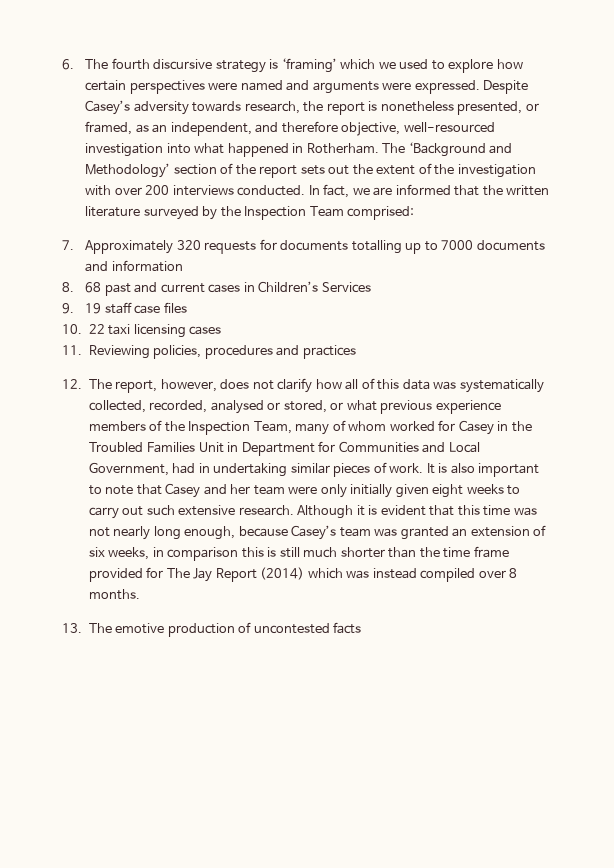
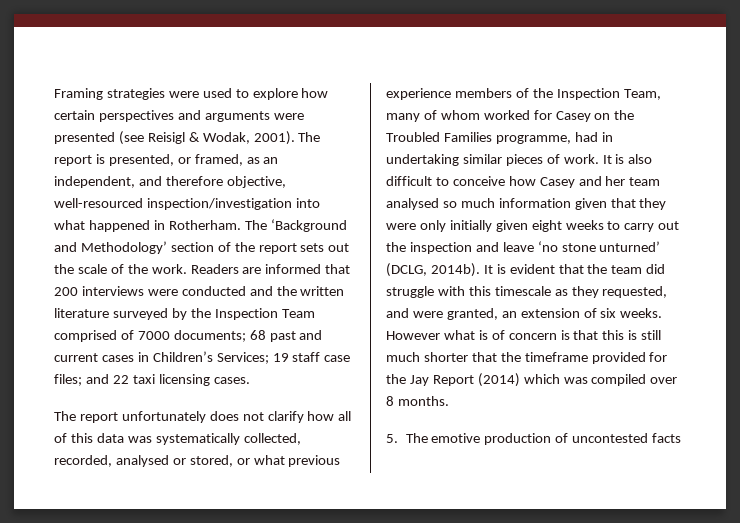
[62,58,396,73] 6. The fourth discursive strategy is ‘framing’ which we -> [54,88,199,100] Framing strategies were
[208,80,283,91] were named -> (174, 116) none
[414,80,529,94] [85,100,324,115] expressed. Despite Casey’s adversity towards research, the -> [54,131,321,145] presented (see Reisigl & Wodak, 2001). The
[380,101,454,112] nonetheless -> (105, 159) none
[85,143,164,157] investigation -> [146,198,292,210] inspection/investigation
[376,163,536,178] [85,184,480,198] extent of the investigation with over 200 interviews conducted. In fact, we are informed that -> [77,264,351,274] [54,286,273,296] scale of the work. Readers are informed that 200 interviews were conducted and
[347,206,415,220] [62,239,545,254] [85,260,183,272] [62,282,74,292] comprised: // 7. Approximately 320 requests for documents totalling up to 7000 documents and information // 8. -> [54,330,246,342] comprised of 7000 documents;
[321,282,371,293] [62,303,74,314] Services // 9. -> [216,352,269,364] Services;
[163,302,187,313] [62,324,82,334] files // 10. -> [54,374,109,386] files; and
[189,326,222,335] [62,345,356,359] [62,379,217,393] cases // 11. Reviewing policies, procedures and practices // 12. The report, however, -> [213,377,250,384] [54,411,206,423] cases. // The report unfortunately
[497,421,509,431] in -> [594,113,611,120] on
[198,441,480,456] [88,462,169,476] Unit in Department for Communities and Local Government, -> [495,135,571,144] programme,
[478,463,540,477] [88,483,285,498] important to note that Casey and her team -> [386,176,661,188] [386,198,667,210] difficult to conceive how Casey and her team analysed so much information given that they
[146,505,537,519] [88,525,547,540] [88,547,239,561] such extensive research. Although it is evident that this time was not nearly long enough, because Casey’s team was granted an extension of six weeks, in comparison -> [386,241,661,254] [386,263,666,277] [386,286,668,298] [386,308,663,320] [386,330,599,340] the inspection and leave ‘no stone unturned’ (DCLG, 2014b). It is evident that the team did struggle with this timescale as they requested, and were granted, an extension of six weeks. However what is of concern is that
[388,546,509,558] than the time frame -> [471,352,588,362] that the timeframe
[166,568,190,578] The -> [386,374,406,384] the
[372,568,417,579] instead -> (588, 380) none
[62,623,82,633] 13. -> [386,434,398,443] 5.

